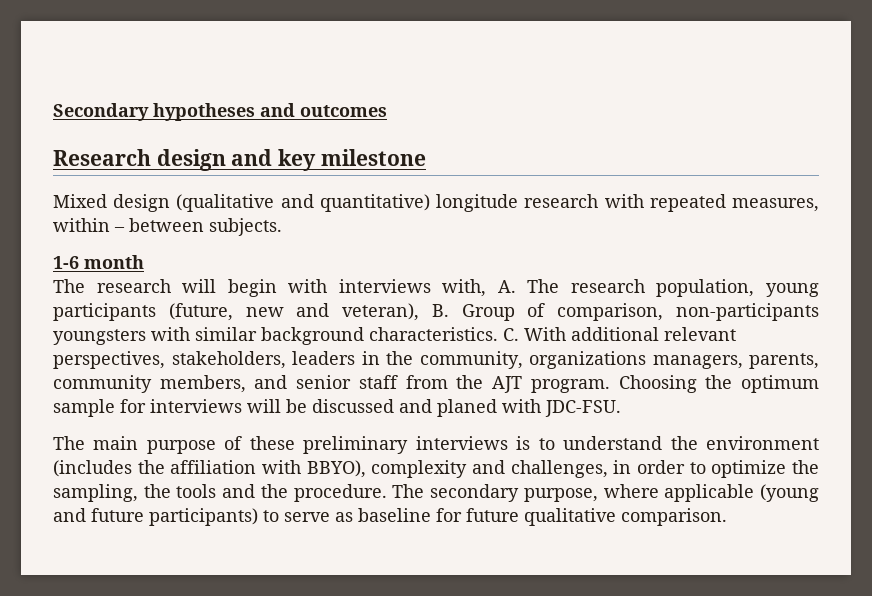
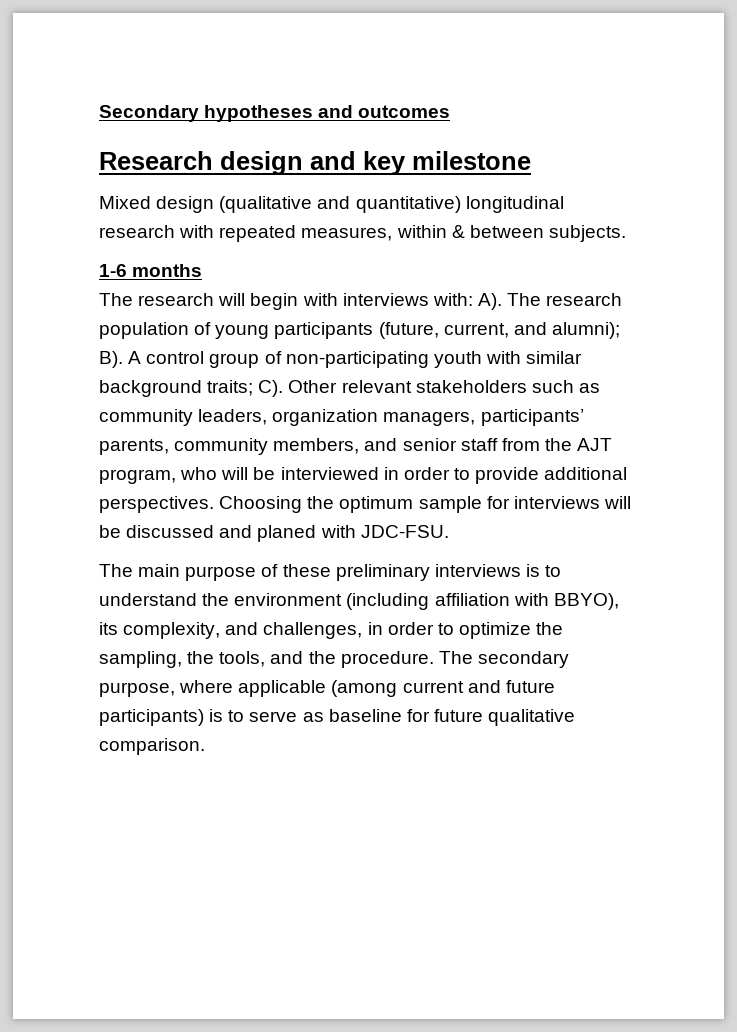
[436,194,519,212] longitude -> [465,196,564,213] longitudinal
[114,227,125,232] – -> [451,225,465,238] &
[84,255,144,269] month -> [132,264,203,277] months
[442,279,819,297] [53,303,819,321] [53,327,736,345] [53,351,743,369] with, A. The research population, young participants (future, new and veteran), B. Group of comparison, non-participants youngsters with similar background characteristics. C. With additional relevant perspectives, stakeholders, leaders in the community, organizations managers, -> [432,293,623,310] [99,322,620,339] [99,351,583,368] [99,380,600,397] [99,409,584,426] with: A). The research population of young participants (future, current, and alumni); B). A control group of non-participating youth with similar background traits; C). Other relevant stakeholders such as community leaders, organization managers, participants’
[530,379,610,393] program. -> [99,467,628,484] [99,496,214,513] program, who will be interviewed in order to provide additional perspectives.
[53,460,165,477] (includes the -> [346,593,430,610] (including
[371,460,468,478] complexity -> [99,622,221,639] its complexity,
[176,484,217,498] tools -> [219,651,266,667] tools,
[760,484,820,502] (young -> [331,680,464,697] (among current
(258, 517) none -> [209,709,224,722] is

